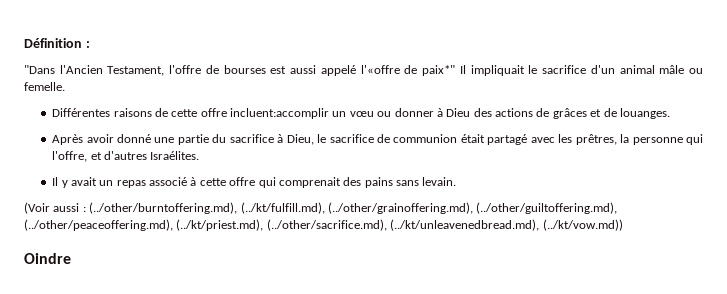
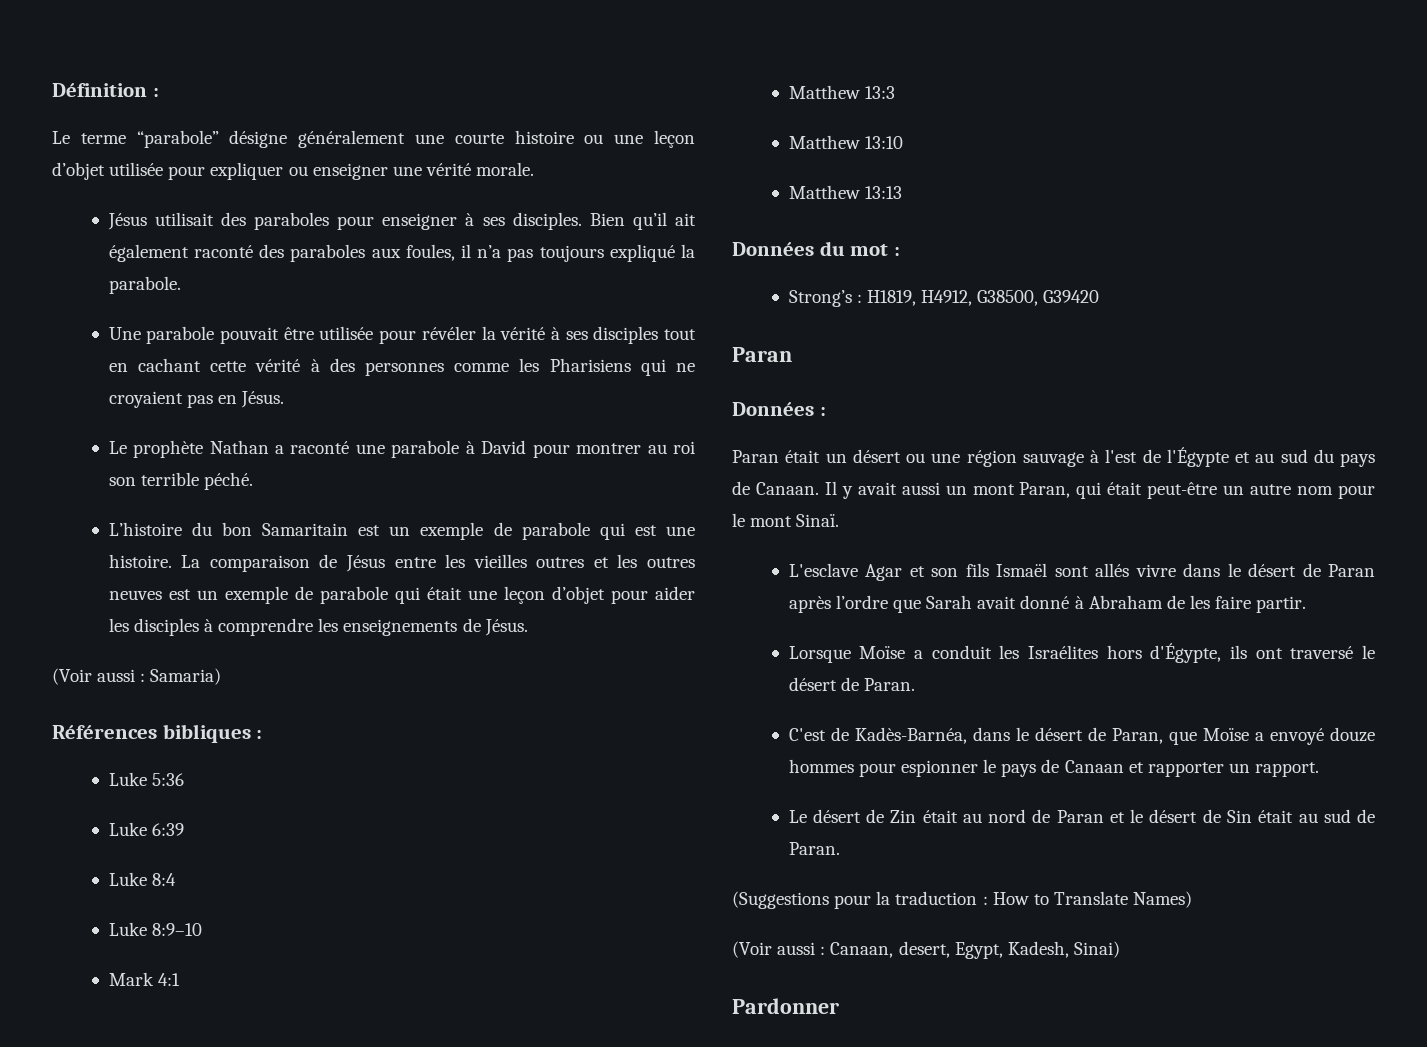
[24,65,703,76] [24,82,65,91] [52,108,670,119] [52,134,704,145] [52,151,200,162] [52,177,457,188] [24,202,618,214] [24,219,623,231] [24,253,71,264] "Dans l'Ancien Testament, l'offre de bourses est aussi appelé l'«offre de paix*" Il impliquait le sacrifice d'un animal mâle ou femelle. // Différentes raisons de cette offre incluent:accomplir un vœu ou donner à Dieu des actions de grâces et de louanges. // Après avoir donné une partie du sacrifice à Dieu, le sacrifice de communion était partagé avec les prêtres, la personne qui l'offre, et d'autres Israélites. // Il y avait un repas associé à cette offre qui comprenait des pains sans levain. // (Voir aussi : (../other/burntoffering.md), (../kt/fulfill.md), (../other/grainoffering.md), (../other/guiltoffering.md), (../other/peaceoffering.md), (../kt/priest.md), (../other/sacrifice.md), (../kt/unleavenedbread.md), (../kt/vow.md)) // Oindre -> [52,130,695,148] [52,162,535,180] [107,212,696,230] [108,244,696,262] [108,276,181,294] [108,326,696,344] [108,358,696,376] [108,391,285,408] [108,440,696,458] [108,472,253,490] [108,522,695,540] [108,554,695,572] [108,586,695,604] [108,618,528,636] [52,668,222,685] [52,724,263,743] [108,772,184,786] [108,822,184,836] [108,872,176,886] [108,922,202,936] [108,972,180,986] [788,85,895,99] [788,135,903,149] [788,185,902,199] [732,241,900,256] [788,290,1100,307] [732,347,792,362] [732,402,826,416] [732,447,1375,467] [732,481,1375,499] [732,513,840,527] [788,563,1375,581] [788,595,1307,613] [788,643,1375,663] [788,677,915,691] [788,727,1375,745] [788,759,1320,777] [788,809,1375,823] [788,842,840,855] [732,891,1193,909] [732,941,1120,959] [732,998,839,1014] Le terme “parabole” désigne généralement une courte histoire ou une leçon d’objet utilisée pour expliquer ou enseigner une vérité morale. // Jésus utilisait des paraboles pour enseigner à ses disciples. Bien qu’il ait également raconté des paraboles aux foules, il n’a pas toujours expliqué la parabole. // Une parabole pouvait être utilisée pour révéler la vérité à ses disciples tout en cachant cette vérité à des personnes comme les Pharisiens qui ne croyaient pas en Jésus. // Le prophète Nathan a raconté une parabole à David pour montrer au roi son terrible péché. // L’histoire du bon Samaritain est un exemple de parabole qui est une histoire. La comparaison de Jésus entre les vieilles outres et les outres neuves est un exemple de parabole qui était une leçon d’objet pour aider les disciples à comprendre les enseignements de Jésus. // (Voir aussi : Samaria) // Références bibliques : // Luke 5:36 // Luke 6:39 // Luke 8:4 // Luke 8:9–10 // Mark 4:1 // Matthew 13:3 // Matthew 13:10 // Matthew 13:13 // Données du mot : // Strong’s : H1819, H4912, G38500, G39420 // Paran // Données : // Paran était un désert ou une région sauvage à l'est de l'Égypte et au sud du pays de Canaan. Il y avait aussi un mont Paran, qui était peut-être un autre nom pour le mont Sinaï. // L'esclave Agar et son fils Ismaël sont allés vivre dans le désert de Paran après l’ordre que Sarah avait donné à Abraham de les faire partir. // Lorsque Moïse a conduit les Israélites hors d'Égypte, ils ont traversé le désert de Paran. // C'est de Kadès-Barnéa, dans le désert de Paran, que Moïse a envoyé douze hommes pour espionner le pays de Canaan et rapporter un rapport. // Le désert de Zin était au nord de Paran et le désert de Sin était au sud de Paran. // (Suggestions pour la traduction : How to Translate Names) // (Voir aussi : Canaan, desert, Egypt, Kadesh, Sinai) // Pardonner

